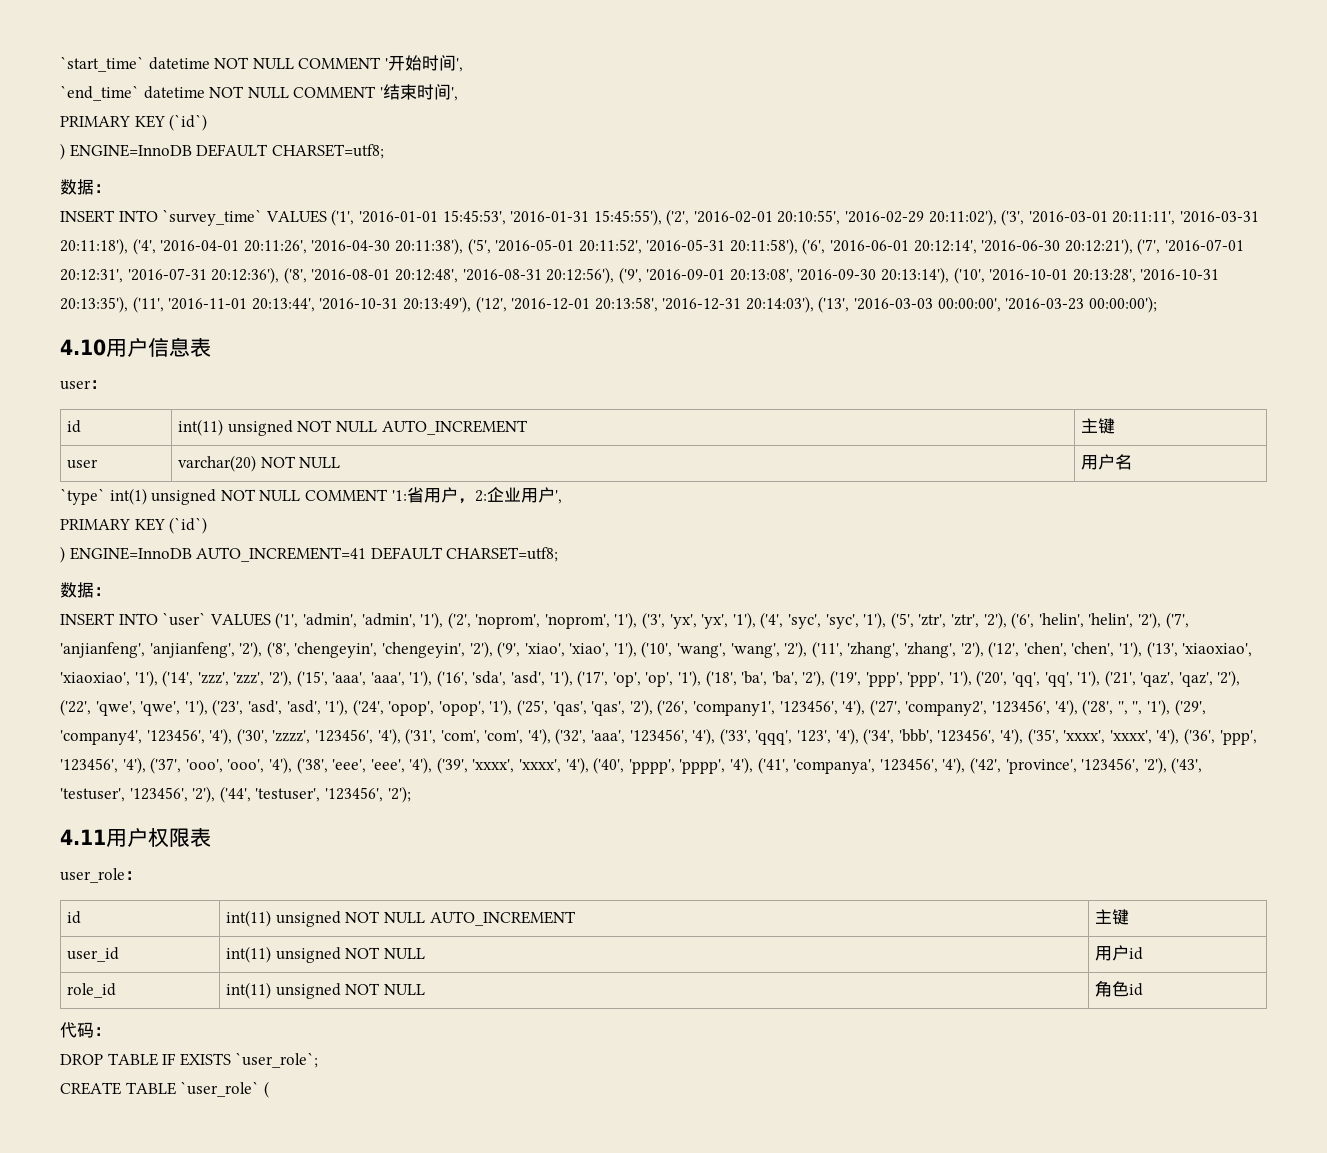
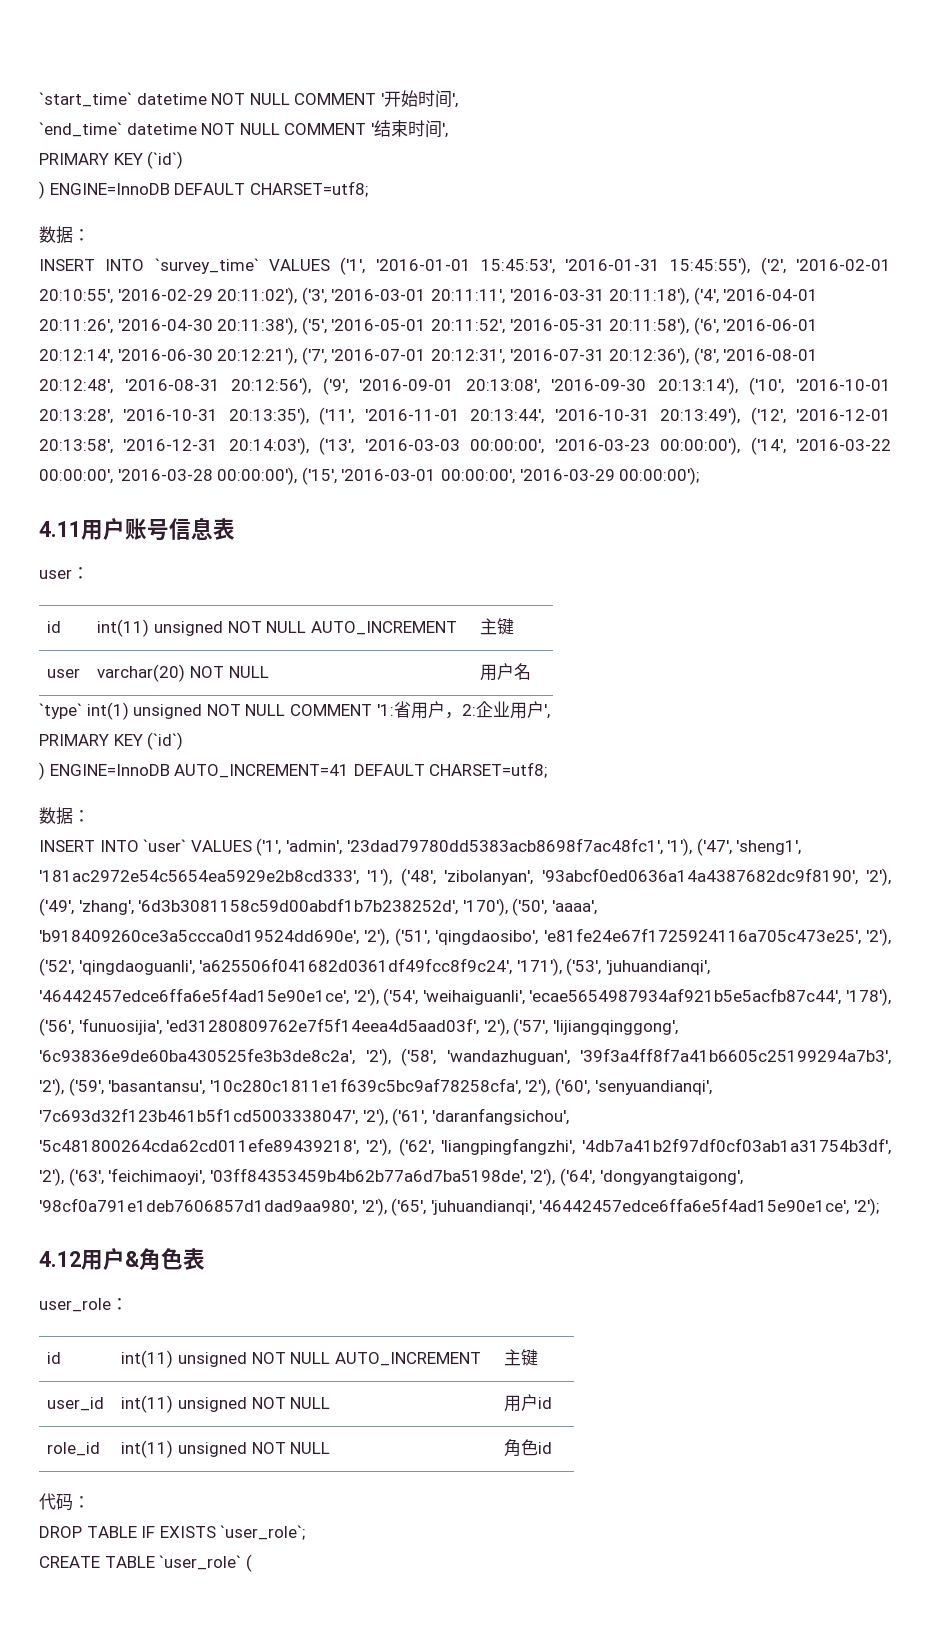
[1088,296,1157,313] [60,338,148,357] 00:00:00'); // 4.10用户 -> [660,437,892,455] [39,467,700,485] [39,518,169,541] 00:00:00'), ('14', '2016-03-22 00:00:00', '2016-03-28 00:00:00'), ('15', '2016-03-01 00:00:00', '2016-03-29 00:00:00'); // 4.11用户账号
[361,612,1189,629] [60,641,1253,658] [60,670,1241,687] [60,699,1206,716] [60,728,1257,745] [60,757,1203,774] [60,786,411,803] [60,828,190,848] 'admin', '1'), ('2', 'noprom', 'noprom', '1'), ('3', 'yx', 'yx', '1'), ('4', 'syc', 'syc', '1'), ('5', 'ztr', 'ztr', '2'), ('6', 'helin', 'helin', '2'), ('7', 'anjianfeng', 'anjianfeng', '2'), ('8', 'chengeyin', 'chengeyin', '2'), ('9', 'xiao', 'xiao', '1'), ('10', 'wang', 'wang', '2'), ('11', 'zhang', 'zhang', '2'), ('12', 'chen', 'chen', '1'), ('13', 'xiaoxiao', 'xiaoxiao', '1'), ('14', 'zzz', 'zzz', '2'), ('15', 'aaa', 'aaa', '1'), ('16', 'sda', 'asd', '1'), ('17', 'op', 'op', '1'), ('18', 'ba', 'ba', '2'), ('19', 'ppp', 'ppp', '1'), ('20', 'qq', 'qq', '1'), ('21', 'qaz', 'qaz', '2'), ('22', 'qwe', 'qwe', '1'), ('23', 'asd', 'asd', '1'), ('24', 'opop', 'opop', '1'), ('25', 'qas', 'qas', '2'), ('26', 'company1', '123456', '4'), ('27', 'company2', '123456', '4'), ('28', '', '', '1'), ('29', 'company4', '123456', '4'), ('30', 'zzzz', '123456', '4'), ('31', 'com', 'com', '4'), ('32', 'aaa', '123456', '4'), ('33', 'qqq', '123', '4'), ('34', 'bbb', '123456', '4'), ('35', 'xxxx', 'xxxx', '4'), ('36', 'ppp', '123456', '4'), ('37', 'ooo', 'ooo', '4'), ('38', 'eee', 'eee', '4'), ('39', 'xxxx', 'xxxx', '4'), ('40', 'pppp', 'pppp', '4'), ('41', 'companya', '123456', '4'), ('42', 'province', '123456', '2'), ('43', 'testuser', '123456', '2'), ('44', 'testuser', '123456', '2'); // 4.11用户权限 -> [346,838,802,856] [39,868,892,886] [39,898,597,916] [39,928,892,946] [39,958,710,976] [39,988,892,1006] [39,1018,678,1036] [39,1048,891,1066] [39,1078,712,1096] [39,1108,569,1126] [39,1138,891,1156] [39,1168,743,1186] [39,1198,879,1216] [39,1248,183,1271] '23dad79780dd5383acb8698f7ac48fc1', '1'), ('47', 'sheng1', '181ac2972e54c5654ea5929e2b8cd333', '1'), ('48', 'zibolanyan', '93abcf0ed0636a14a4387682dc9f8190', '2'), ('49', 'zhang', '6d3b3081158c59d00abdf1b7b238252d', '170'), ('50', 'aaaa', 'b918409260ce3a5ccca0d19524dd690e', '2'), ('51', 'qingdaosibo', 'e81fe24e67f1725924116a705c473e25', '2'), ('52', 'qingdaoguanli', 'a625506f041682d0361df49fcc8f9c24', '171'), ('53', 'juhuandianqi', '46442457edce6ffa6e5f4ad15e90e1ce', '2'), ('54', 'weihaiguanli', 'ecae5654987934af921b5e5acfb87c44', '178'), ('56', 'funuosijia', 'ed31280809762e7f5f14eea4d5aad03f', '2'), ('57', 'lijiangqinggong', '6c93836e9de60ba430525fe3b3de8c2a', '2'), ('58', 'wandazhuguan', '39f3a4ff8f7a41b6605c25199294a7b3', '2'), ('59', 'basantansu', '10c280c1811e1f639c5bc9af78258cfa', '2'), ('60', 'senyuandianqi', '7c693d32f123b461b5f1cd5003338047', '2'), ('61', 'daranfangsichou', '5c481800264cda62cd011efe89439218', '2'), ('62', 'liangpingfangzhi', '4db7a41b2f97df0cf03ab1a31754b3df', '2'), ('63', 'feichimaoyi', '03ff84353459b4b62b77a6d7ba5198de', '2'), ('64', 'dongyangtaigong', '98cf0a791e1deb7606857d1dad9aa980', '2'), ('65', 'juhuandianqi', '46442457edce6ffa6e5f4ad15e90e1ce', '2'); // 4.12用户&角色

